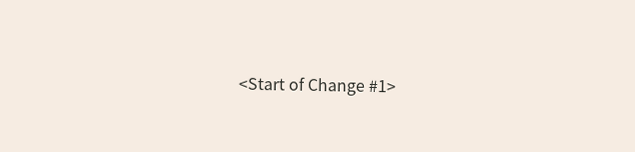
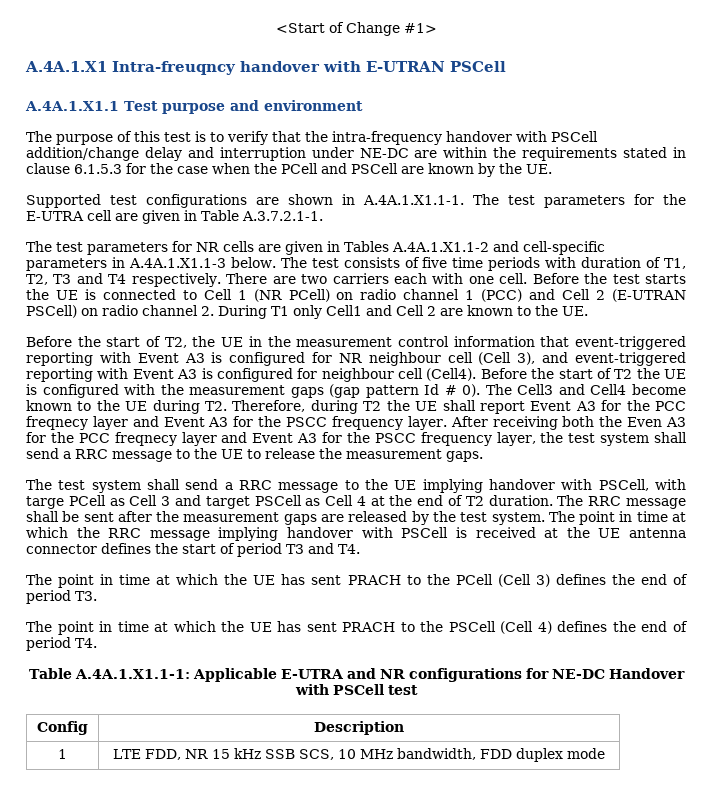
(397, 86) none -> [25,61,506,75] [25,100,363,114] [26,131,598,145] [26,147,687,161] [26,163,552,177] [26,194,686,208] [26,210,323,224] [26,241,605,255] [26,257,686,271] [26,273,686,287] [26,289,687,302] [26,305,588,319] [26,336,686,350] [26,352,686,366] [26,368,686,382] [26,384,687,398] [26,400,686,414] [26,416,686,430] [26,432,687,446] [26,448,483,462] [26,479,687,493] [26,495,686,509] [26,511,686,525] [26,527,687,541] [26,543,360,557] [26,574,688,588] [26,590,97,604] [26,621,688,635] [26,637,97,651] [28,668,685,682] [294,684,418,695] [37,721,88,735] [313,721,404,735] [58,749,67,759] [113,748,605,762] // A.4A.1.X1 Intra-freuqncy handover with E-UTRAN PSCell // A.4A.1.X1.1 Test purpose and environment // The purpose of this test is to verify that the intra-frequency handover with PSCell addition/change delay and interruption under NE-DC are within the requirements stated in clause 6.1.5.3 for the case when the PCell and PSCell are known by the UE. // Supported test configurations are shown in A.4A.1.X1.1-1. The test parameters for the E-UTRA cell are given in Table A.3.7.2.1-1. // The test parameters for NR cells are given in Tables A.4A.1.X1.1-2 and cell-specific parameters in A.4A.1.X1.1-3 below. The test consists of five time periods with duration of T1, T2, T3 and T4 respectively. There are two carriers each with one cell. Before the test starts the UE is connected to Cell 1 (NR PCell) on radio channel 1 (PCC) and Cell 2 (E-UTRAN PSCell) on radio channel 2. During T1 only Cell1 and Cell 2 are known to the UE. // Before the start of T2, the UE in the measurement control information that event-triggered reporting with Event A3 is configured for NR neighbour cell (Cell 3), and event-triggered reporting with Event A3 is configured for neighbour cell (Cell4). Before the start of T2 the UE is configured with the measurement gaps (gap pattern Id # 0). The Cell3 and Cell4 become known to the UE during T2. Therefore, during T2 the UE shall report Event A3 for the PCC freqnecy layer and Event A3 for the PSCC frequency layer. After receiving both the Even A3 for the PCC freqnecy layer and Event A3 for the PSCC frequency layer, the test system shall send a RRC message to the UE to release the measurement gaps. // The test system shall send a RRC message to the UE implying handover with PSCell, with targe PCell as Cell 3 and target PSCell as Cell 4 at the end of T2 duration. The RRC message shall be sent after the measurement gaps are released by the test system. The point in time at which the RRC message implying handover with PSCell is received at the UE antenna connector defines the start of period T3 and T4. // The point in time at which the UE has sent PRACH to the PCell (Cell 3) defines the end of period T3. // The point in time at which the UE has sent PRACH to the PSCell (Cell 4) defines the end of period T4. // Table A.4A.1.X1.1-1: Applicable E-UTRA and NR configurations for NE-DC Handover with PSCell test // Config | Description // 1 | LTE FDD, NR 15 kHz SSB SCS, 10 MHz bandwidth, FDD duplex mode

